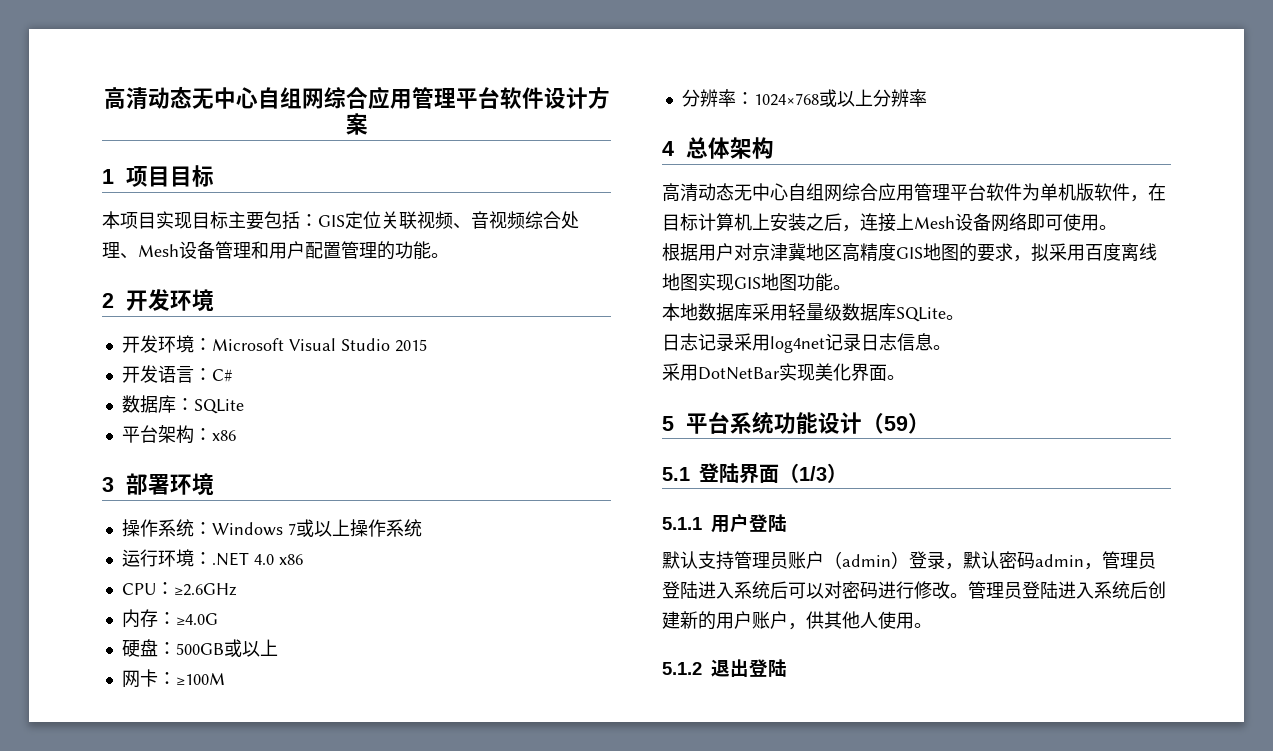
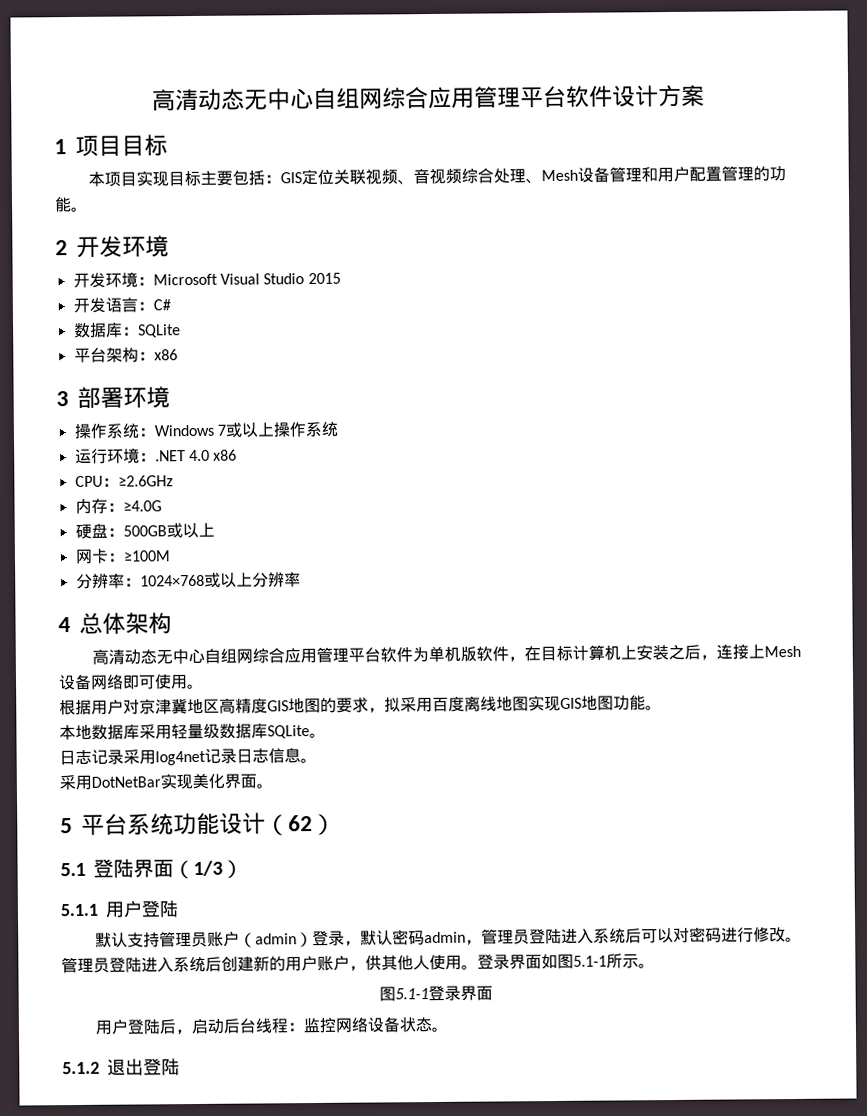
[883,416,908,431] 59 -> [287,815,313,832] 62
(932, 625) none -> [477,953,655,970] [378,985,493,1002] [94,1016,448,1035] 登录界面如图5.1-1所示。 // 图5.1-1登录界面 // 用户登陆后，启动后台线程：监控网络设备状态。

